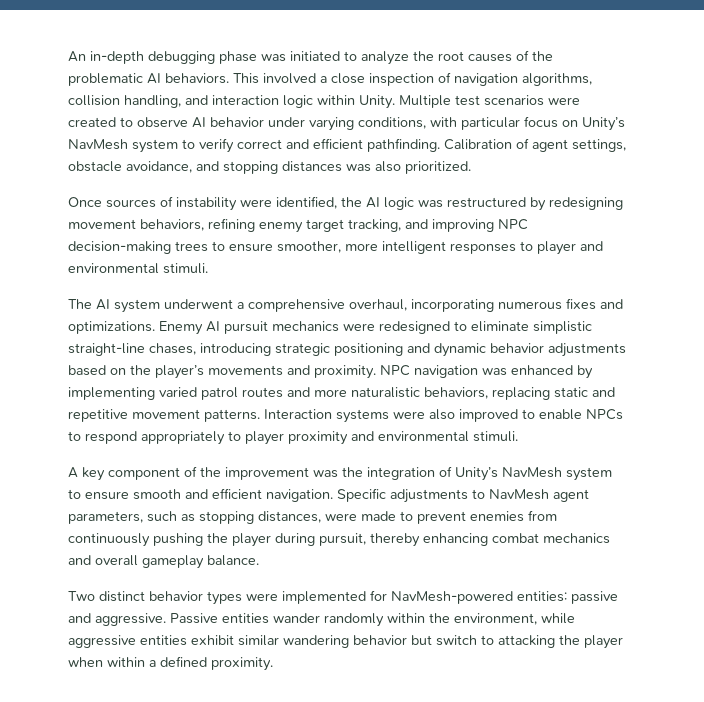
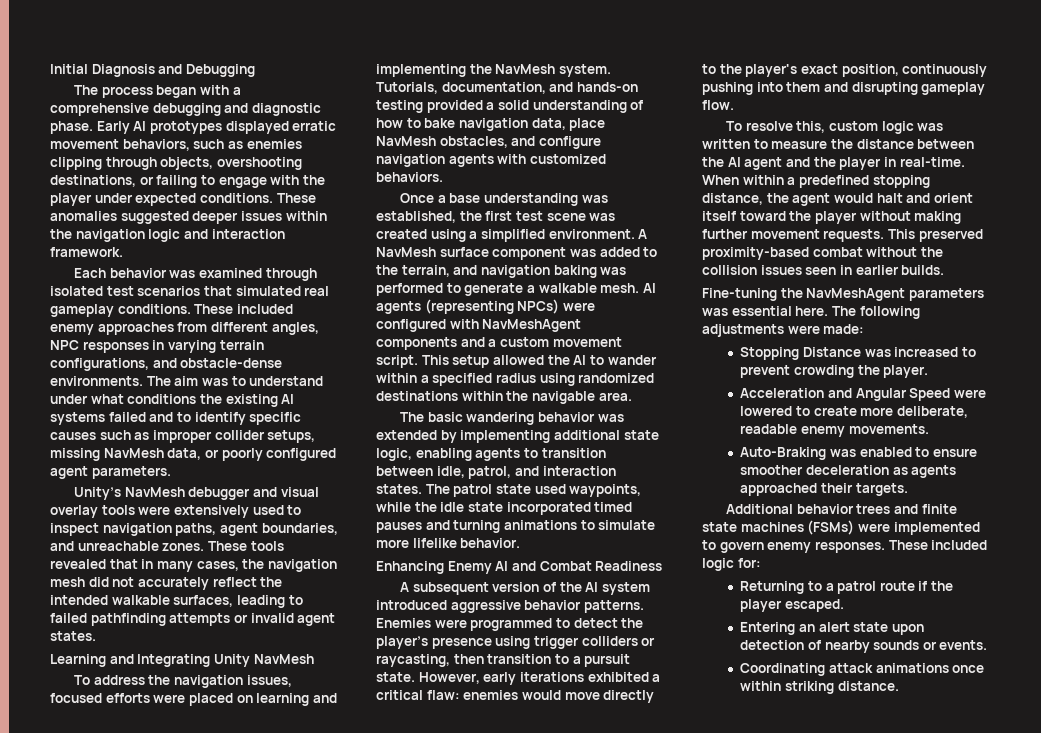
[68,50,553,65] [68,72,592,86] [68,95,580,109] [68,116,625,131] [68,138,626,153] [68,161,471,174] [68,196,623,211] [68,218,528,233] [68,241,603,255] [68,263,208,274] [68,298,623,313] [68,321,592,335] [68,343,626,357] [68,365,593,379] [68,387,615,400] [68,409,623,423] [68,431,518,445] [68,466,612,481] [68,488,589,503] [68,510,557,524] [68,533,610,547] [68,555,259,569] [68,590,618,605] [68,613,575,627] [68,635,623,649] [68,656,273,671] An in-depth debugging phase was initiated to analyze the root causes of the problematic AI behaviors. This involved a close inspection of navigation algorithms, collision handling, and interaction logic within Unity. Multiple test scenarios were created to observe AI behavior under varying conditions, with particular focus on Unity’s NavMesh system to verify correct and efficient pathfinding. Calibration of agent settings, obstacle avoidance, and stopping distances was also prioritized. // Once sources of instability were identified, the AI logic was restructured by redesigning movement behaviors, refining enemy target tracking, and improving NPC decision-making trees to ensure smoother, more intelligent responses to player and environmental stimuli. // The AI system underwent a comprehensive overhaul, incorporating numerous fixes and optimizations. Enemy AI pursuit mechanics were redesigned to eliminate simplistic straight-line chases, introducing strategic positioning and dynamic behavior adjustments based on the player’s movements and proximity. NPC navigation was enhanced by implementing varied patrol routes and more naturalistic behaviors, replacing static and repetitive movement patterns. Interaction systems were also improved to enable NPCs to respond appropriately to player proximity and environmental stimuli. // A key component of the improvement was the integration of Unity’s NavMesh system to ensure smooth and efficient navigation. Specific adjustments to NavMesh agent parameters, such as stopping distances, were made to prevent enemies from continuously pushing the player during pursuit, thereby enhancing combat mechanics and overall gameplay balance. // Two distinct behavior types were implemented for NavMesh-powered entities: passive and aggressive. Passive entities wander randomly within the environment, while aggressive entities exhibit similar wandering behavior but switch to attacking the player when within a defined proximity. -> [50,64,255,77] [74,85,241,98] [50,103,321,116] [50,121,337,134] [50,139,302,151] [50,157,302,170] [50,175,325,188] [50,193,316,206] [50,211,327,224] [50,229,285,242] [50,247,123,257] [74,268,317,281] [50,286,330,296] [50,304,293,317] [50,322,319,335] [50,340,264,353] [50,358,283,371] [50,376,324,386] [50,394,295,407] [50,412,302,425] [50,430,316,443] [50,448,337,461] [50,466,171,479] [74,487,319,500] [50,505,302,518] [50,523,338,536] [50,541,284,551] [50,559,337,572] [50,577,283,590] [50,595,303,608] [50,613,336,626] [50,631,96,641] [50,654,314,667] [74,675,292,688] [50,693,337,706] [376,64,611,77] [376,82,638,94] [376,100,644,113] [376,118,606,131] [376,136,601,149] [376,154,606,167] [376,172,443,182] [400,193,608,206] [376,211,616,223] [376,229,648,242] [376,247,658,260] [376,265,627,278] [376,283,656,296] [376,299,595,314] [376,319,582,332] [376,337,622,350] [376,355,657,368] [376,373,655,386] [376,391,632,404] [400,412,624,425] [376,430,659,443] [376,448,606,461] [376,466,616,479] [376,484,642,497] [376,502,633,515] [376,520,656,533] [376,538,521,548] [376,561,663,574] [400,582,651,595] [376,600,644,613] [376,618,644,631] [376,636,656,649] [376,654,631,667] [376,672,661,685] [376,690,655,703] [702,64,988,77] [702,82,986,95] [702,100,734,110] [726,121,944,134] [702,139,975,149] [702,157,965,170] [702,175,930,188] [702,193,973,206] [702,211,962,224] [702,229,983,242] [702,247,943,260] [702,265,945,275] [702,288,984,301] [702,306,920,319] [702,324,865,337] [740,347,976,360] [740,365,929,378] [740,388,986,401] [740,406,968,418] [740,424,929,437] [740,447,977,460] [740,465,957,478] [740,483,908,496] [726,504,957,514] [702,520,980,535] [702,540,988,553] [702,558,761,571] [740,581,954,594] [740,599,844,612] [740,622,924,635] [740,640,988,653] [740,663,985,676] [740,681,899,694] Initial Diagnosis and Debugging // The process began with a comprehensive debugging and diagnostic phase. Early AI prototypes displayed erratic movement behaviors, such as enemies clipping through objects, overshooting destinations, or failing to engage with the player under expected conditions. These anomalies suggested deeper issues within the navigation logic and interaction framework. // Each behavior was examined through isolated test scenarios that simulated real gameplay conditions. These included enemy approaches from different angles, NPC responses in varying terrain configurations, and obstacle-dense environments. The aim was to understand under what conditions the existing AI systems failed and to identify specific causes such as improper collider setups, missing NavMesh data, or poorly configured agent parameters. // Unity’s NavMesh debugger and visual overlay tools were extensively used to inspect navigation paths, agent boundaries, and unreachable zones. These tools revealed that in many cases, the navigation mesh did not accurately reflect the intended walkable surfaces, leading to failed pathfinding attempts or invalid agent states. // Learning and Integrating Unity NavMesh // To address the navigation issues, focused efforts were placed on learning and implementing the NavMesh system. Tutorials, documentation, and hands-on testing provided a solid understanding of how to bake navigation data, place NavMesh obstacles, and configure navigation agents with customized behaviors. // Once a base understanding was established, the first test scene was created using a simplified environment. A NavMesh surface component was added to the terrain, and navigation baking was performed to generate a walkable mesh. AI agents (representing NPCs) were configured with NavMeshAgent components and a custom movement script. This setup allowed the AI to wander within a specified radius using randomized destinations within the navigable area. // The basic wandering behavior was extended by implementing additional state logic, enabling agents to transition between idle, patrol, and interaction states. The patrol state used waypoints, while the idle state incorporated timed pauses and turning animations to simulate more lifelike behavior. // Enhancing Enemy AI and Combat Readiness // A subsequent version of the AI system introduced aggressive behavior patterns. Enemies were programmed to detect the player’s presence using trigger colliders or raycasting, then transition to a pursuit state. However, early iterations exhibited a critical flaw: enemies would move directly to the player's exact position, continuously pushing into them and disrupting gameplay flow. // To resolve this, custom logic was written to measure the distance between the AI agent and the player in real-time. When within a predefined stopping distance, the agent would halt and orient itself toward the player without making further movement requests. This preserved proximity-based combat without the collision issues seen in earlier builds. // Fine-tuning the NavMeshAgent parameters was essential here. The following adjustments were made: // Stopping Distance was increased to prevent crowding the player. // Acceleration and Angular Speed were lowered to create more deliberate, readable enemy movements. // Auto-Braking was enabled to ensure smoother deceleration as agents approached their targets. // Additional behavior trees and finite state machines (FSMs) were implemented to govern enemy responses. These included logic for: // Returning to a patrol route if the player escaped. // Entering an alert state upon detection of nearby sounds or events. // Coordinating attack animations once within striking distance.

